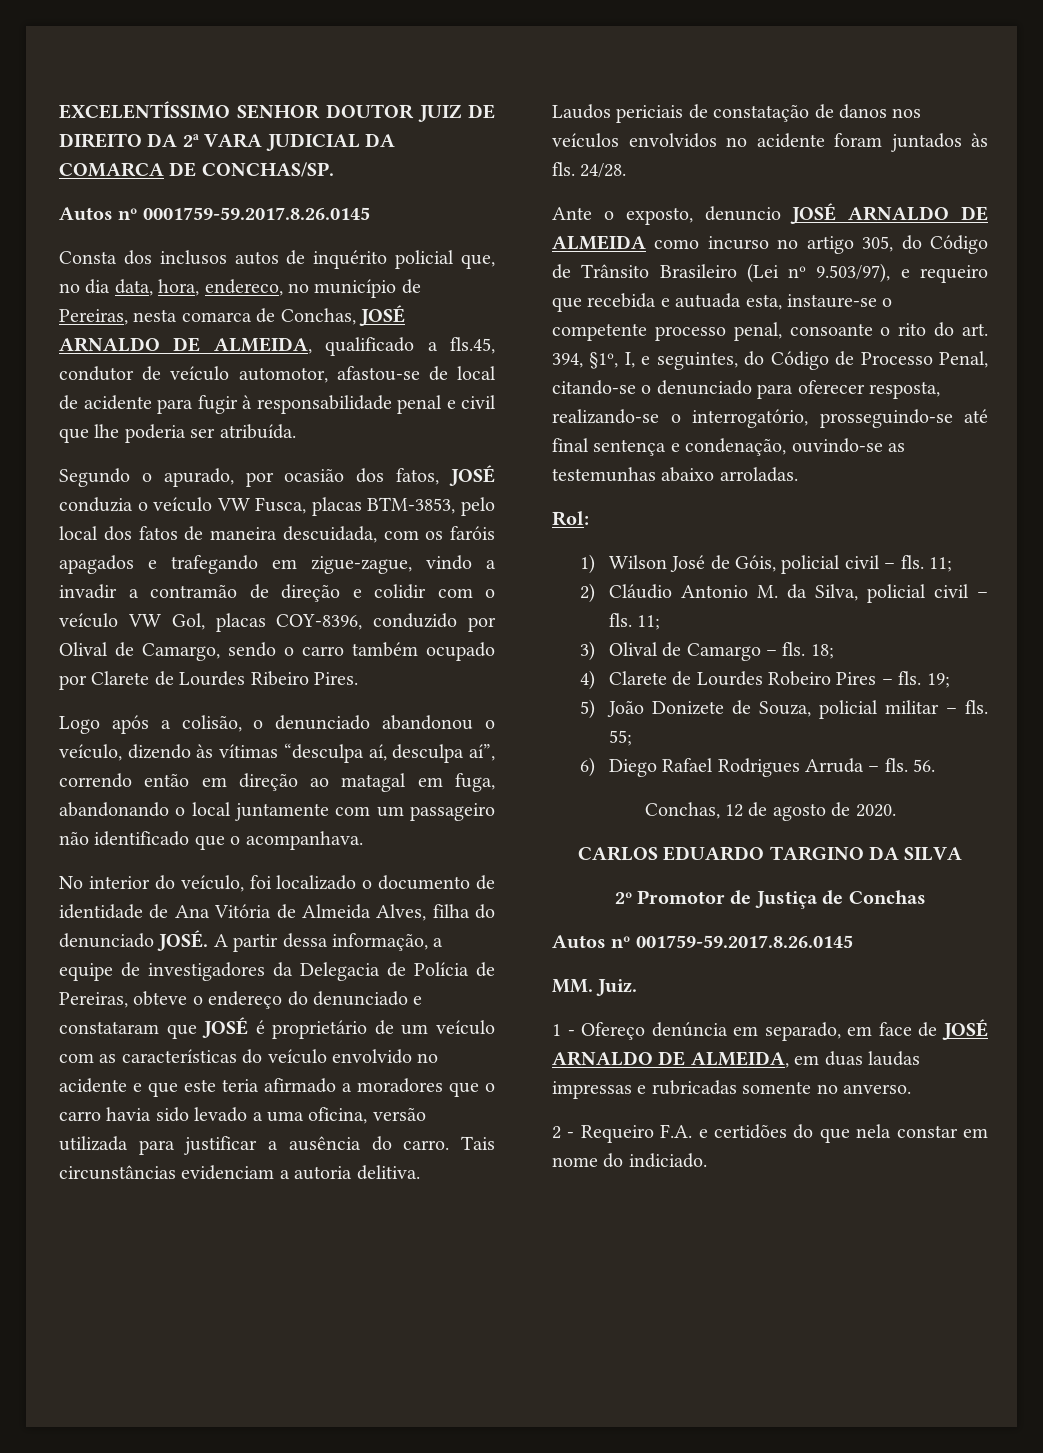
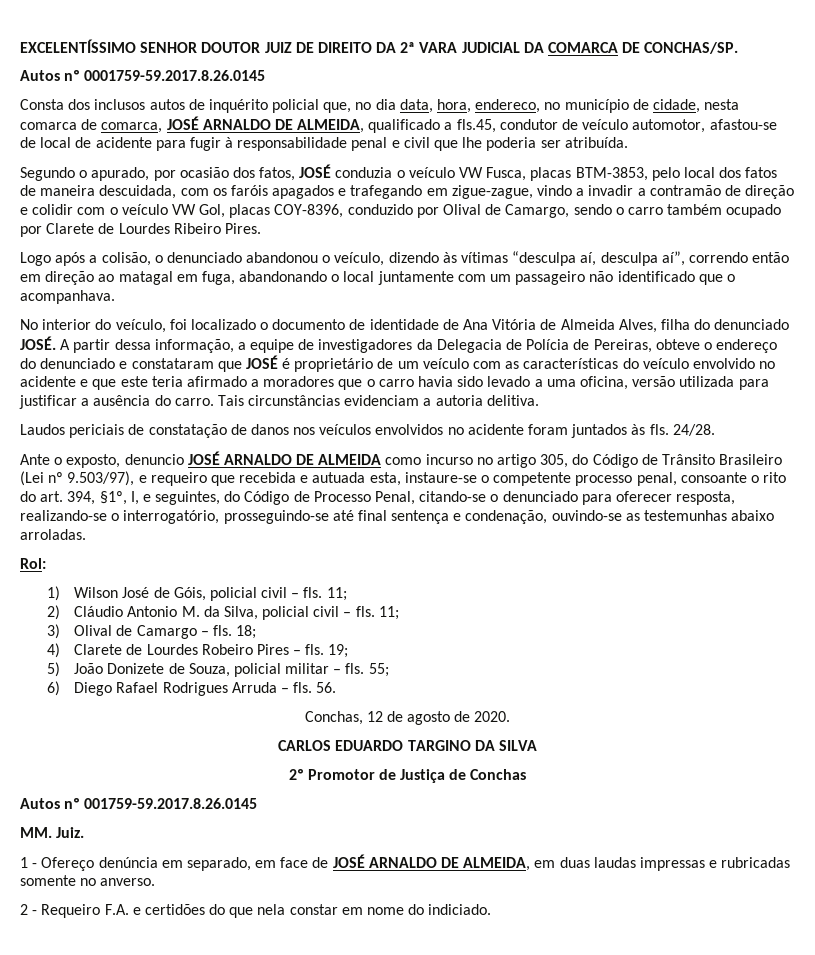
[59,309,128,325] Pereiras, -> [652,99,700,113] cidade,
[280,308,356,325] Conchas, -> [101,122,163,133] comarca,

